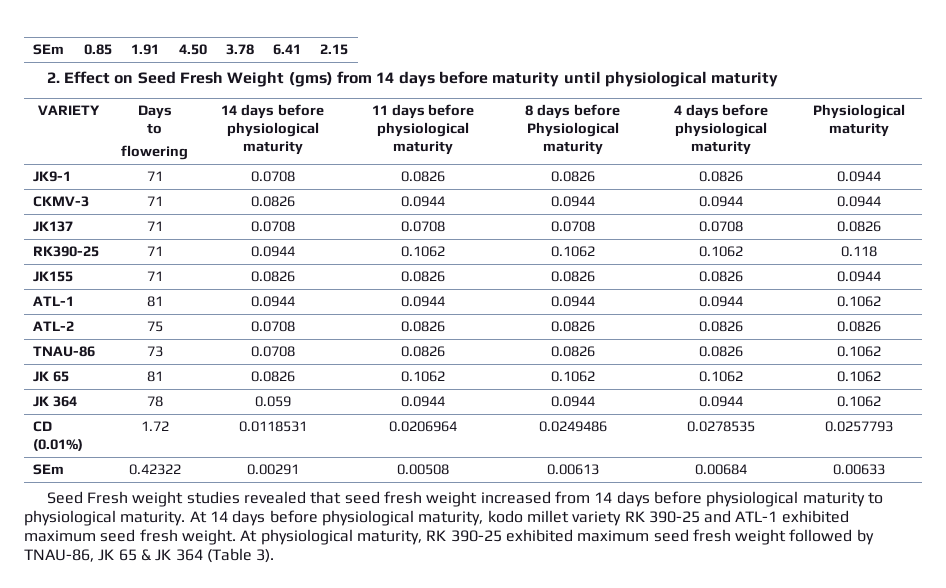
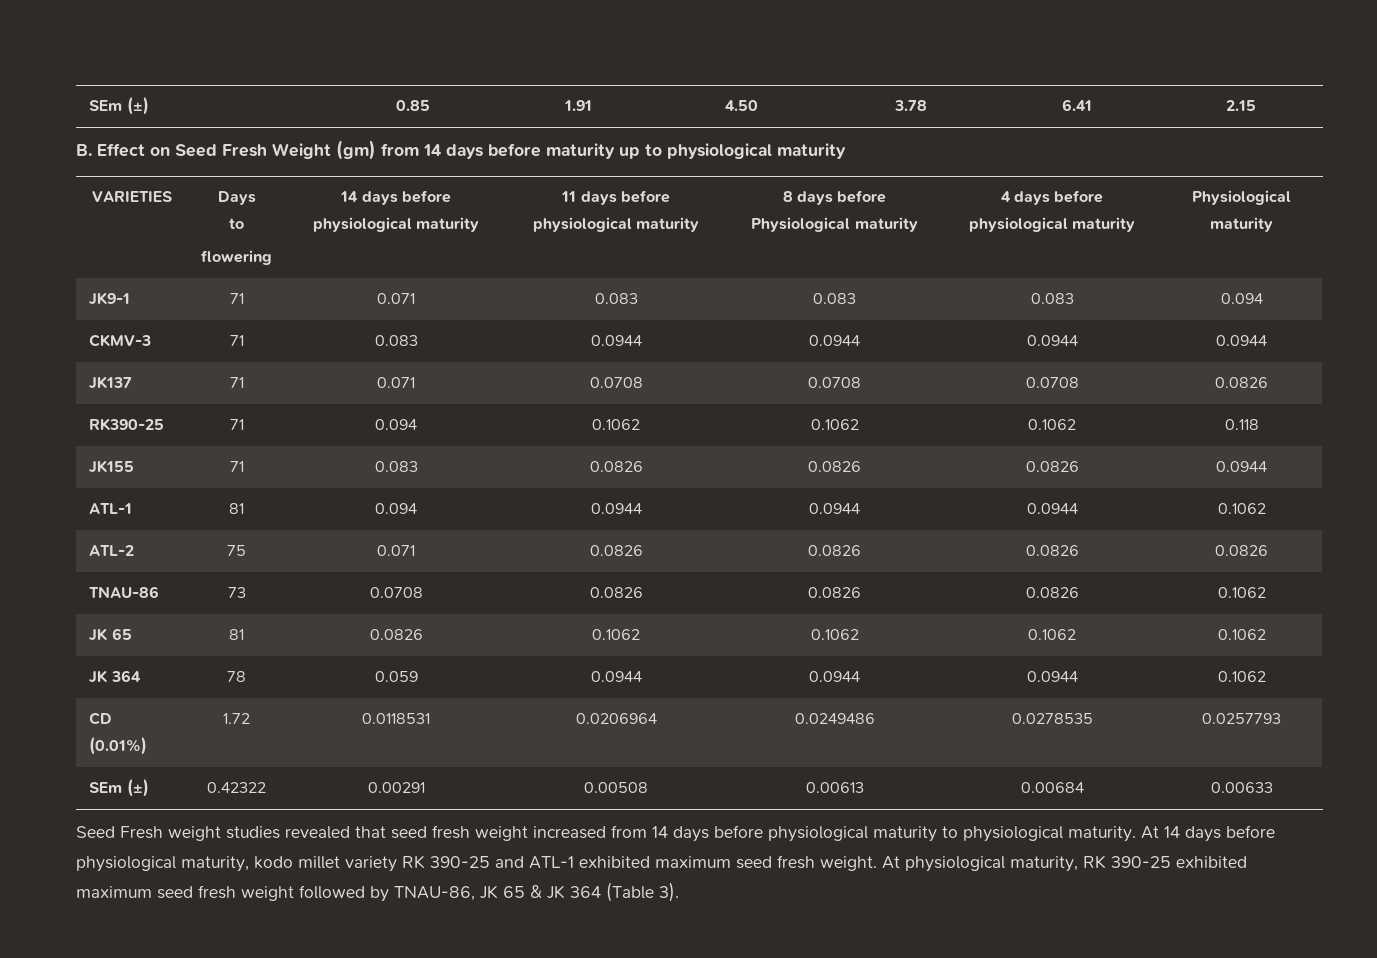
[33,44,65,55] SEm -> [89,97,149,115] SEm (±)
[46,72,60,83] 2. -> [76,144,92,156] B.
[288,72,333,87] (gms) -> [336,140,376,160] (gm)
[563,71,601,84] until -> [619,144,662,159] up to
[37,105,100,115] VARIETY -> [92,191,172,202] VARIETIES
[250,171,295,182] [401,171,445,182] [550,171,595,182] [699,171,743,182] [836,171,881,182] 0.0708 | 0.0826 | 0.0826 | 0.0826 | 0.0944 -> [377,293,415,304] [594,293,638,304] [813,293,856,304] [1030,293,1074,304] [1220,293,1263,304] 0.071 | 0.083 | 0.083 | 0.083 | 0.094
[250,196,295,207] 0.0826 -> [374,335,418,346] 0.083
[250,221,295,232] 0.0708 -> [377,377,415,388] 0.071
[250,246,295,257] 0.0944 -> [375,419,417,430] 0.094
[250,271,295,282] 0.0826 -> [374,461,418,472] 0.083
[250,296,295,307] 0.0944 -> [375,503,417,514] 0.094
[250,321,295,332] 0.0708 -> [377,545,415,556] 0.071
(65, 469) none -> [126,779,149,797] (±)

